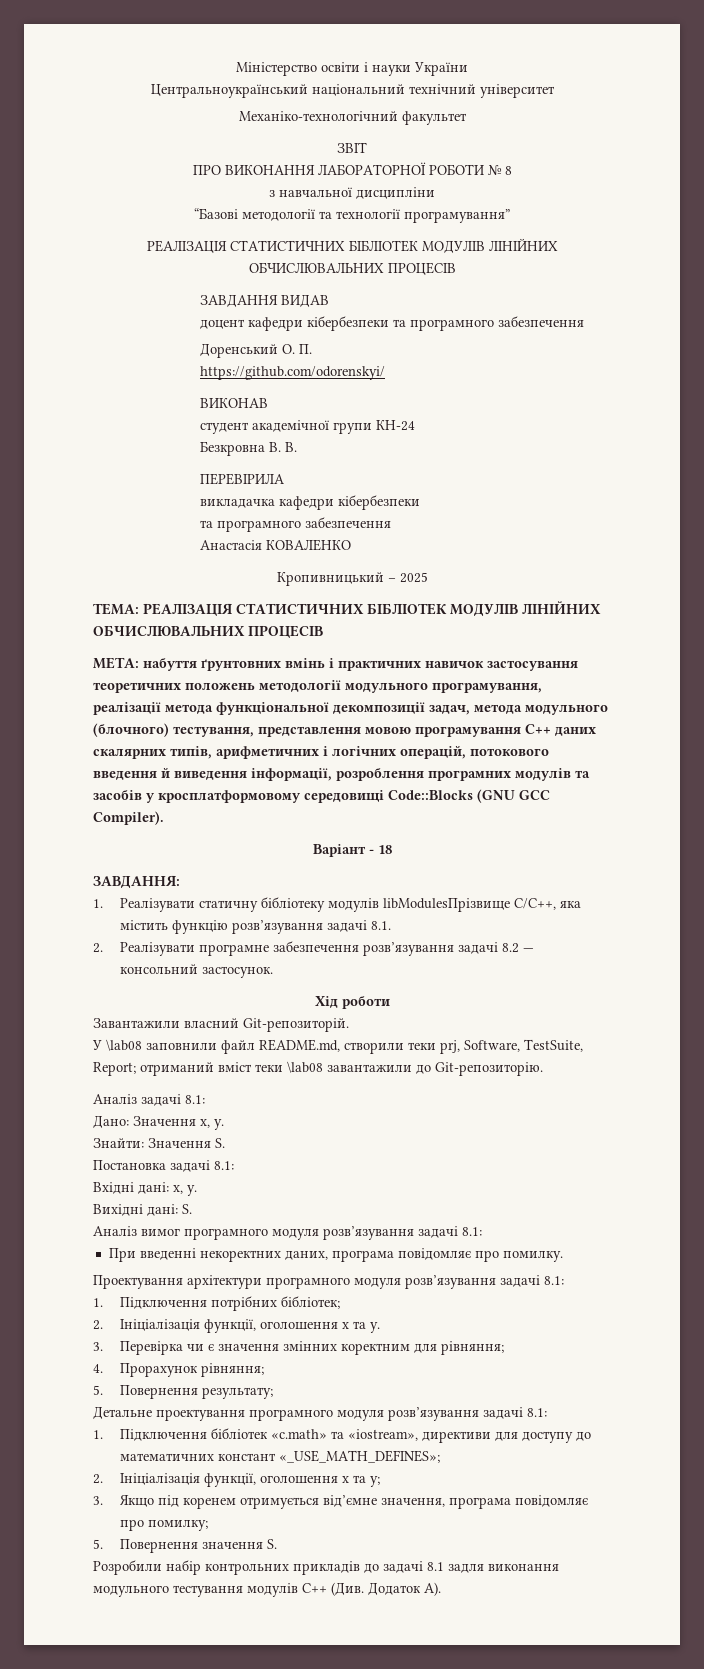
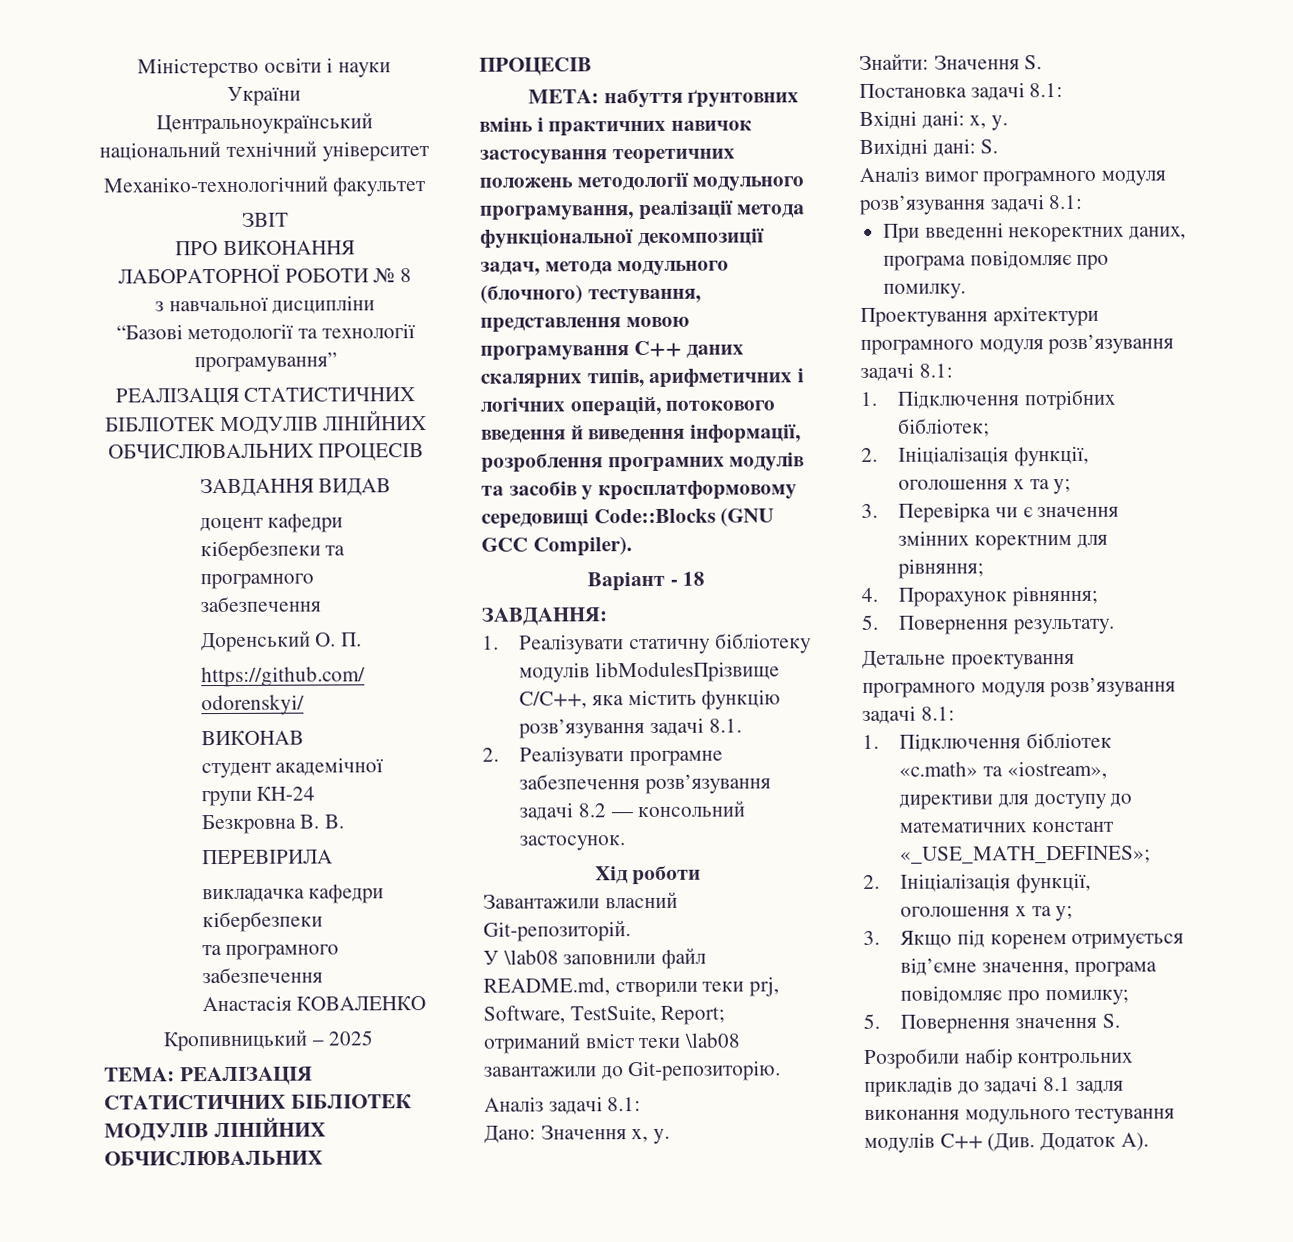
[369,1322,380,1333] y. -> [1053,478,1072,495] y;
[201,1387,273,1399] результату; -> [1011,618,1115,635] результату.

